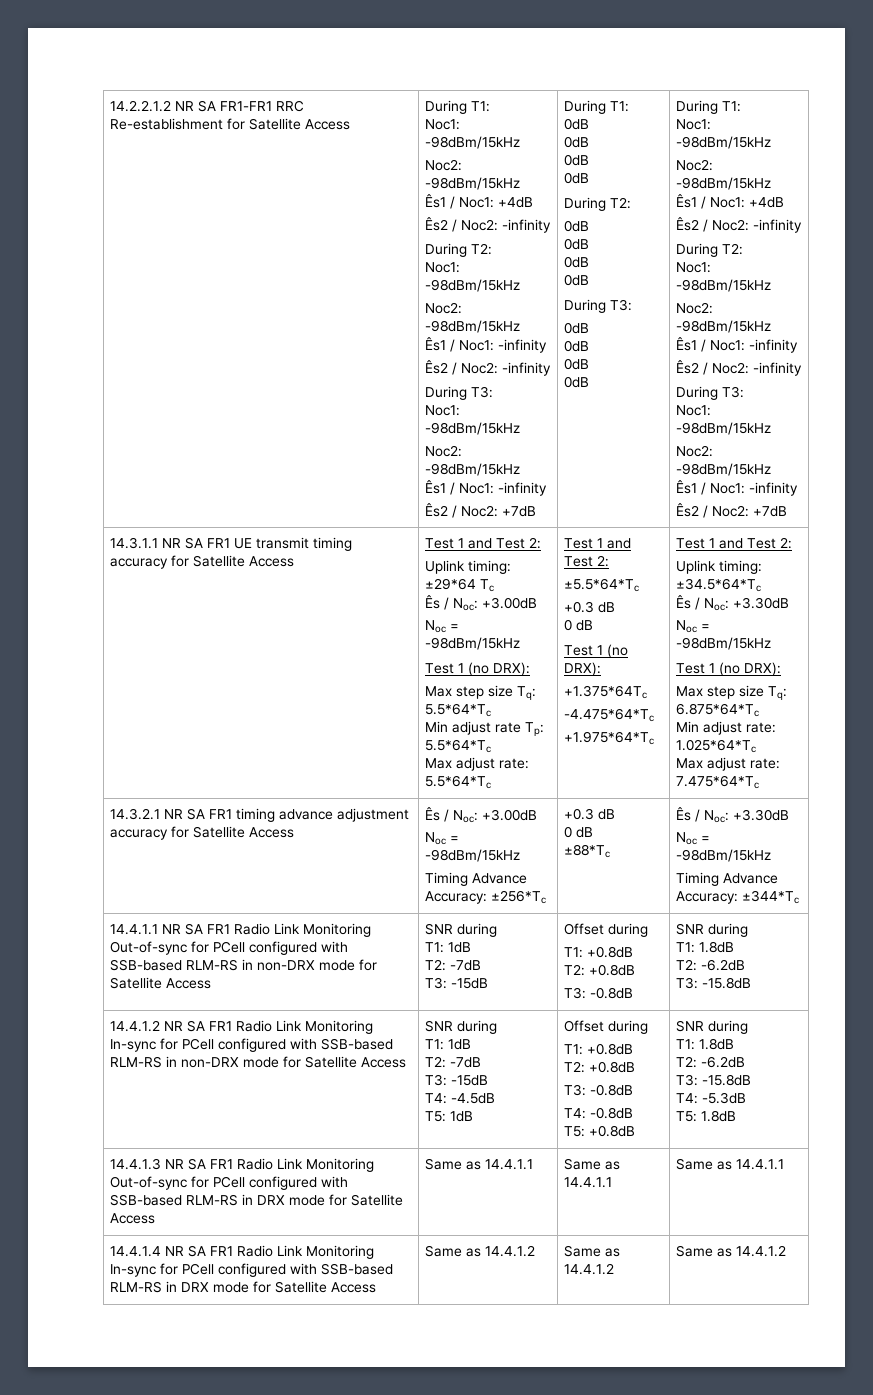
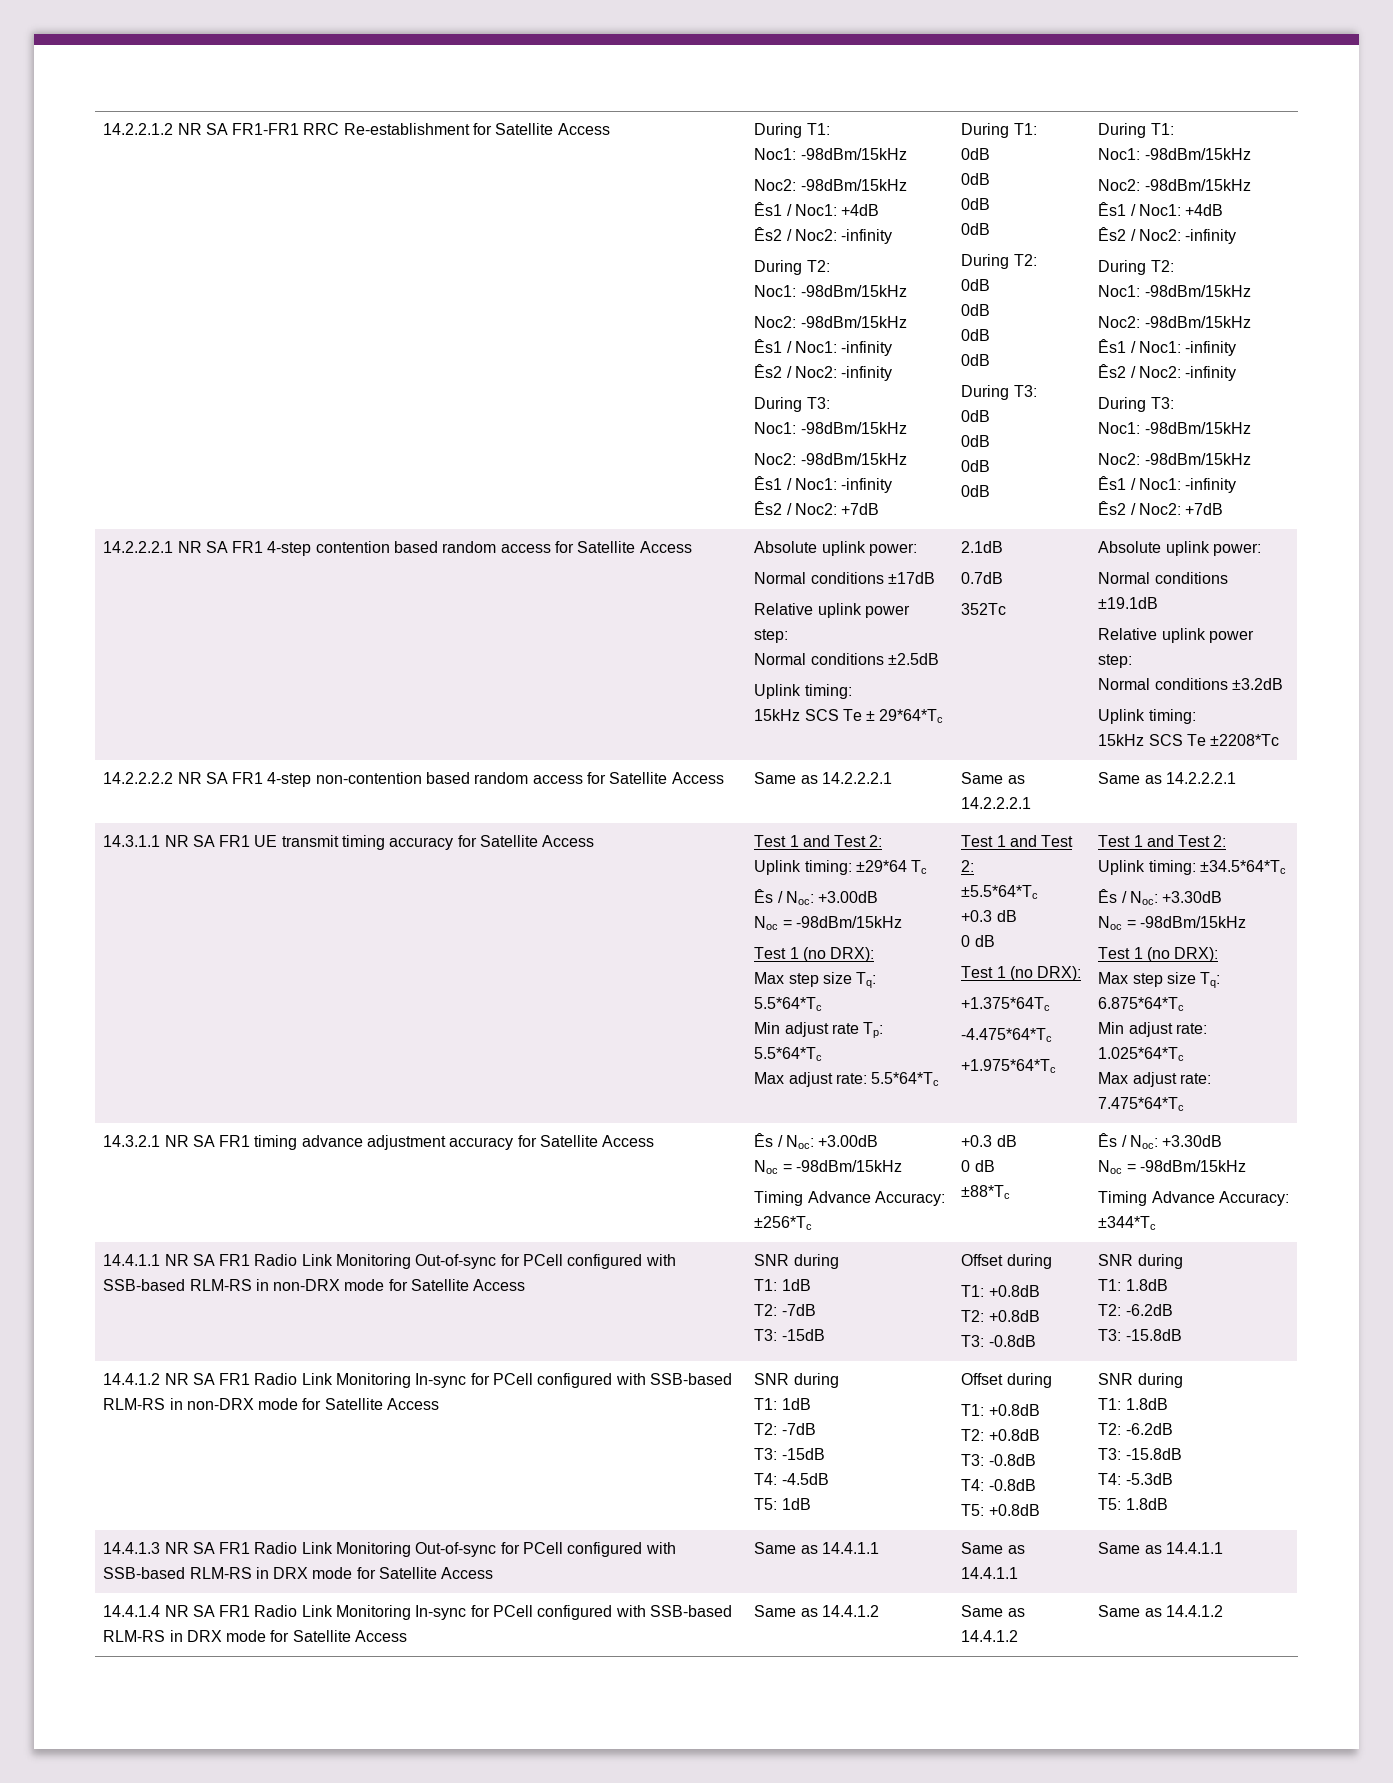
(788, 511) none -> [103,541,692,556] [754,541,917,556] [754,572,935,584] [754,603,910,618] [754,629,789,643] [754,653,939,665] [754,684,852,699] [754,709,944,723] [961,541,1004,553] [961,572,1004,584] [961,603,1007,615] [1098,541,1261,556] [1098,572,1228,584] [1098,597,1159,609] [1098,628,1254,643] [1098,654,1133,668] [1098,678,1283,690] [1098,709,1196,724] [1098,734,1280,746] [103,772,724,787] [754,772,892,784] [961,772,1025,784] [961,797,1032,809] [1098,772,1236,784] // 14.2.2.2.1 NR SA FR1 4-step contention based random access for Satellite Access | Absolute uplink power: // Normal conditions ±17dB // Relative uplink power step: // Normal conditions ±2.5dB // Uplink timing: // 15kHz SCS Te ± 29*64*Tc | 2.1dB // 0.7dB // 352Tc | Absolute uplink power: // Normal conditions ±19.1dB // Relative uplink power step: // Normal conditions ±3.2dB // Uplink timing: // 15kHz SCS Te ±2208*Tc // 14.2.2.2.2 NR SA FR1 4-step non-contention based random access for Satellite Access | Same as 14.2.2.2.1 | Same as 14.2.2.2.1 | Same as 14.2.2.2.1

